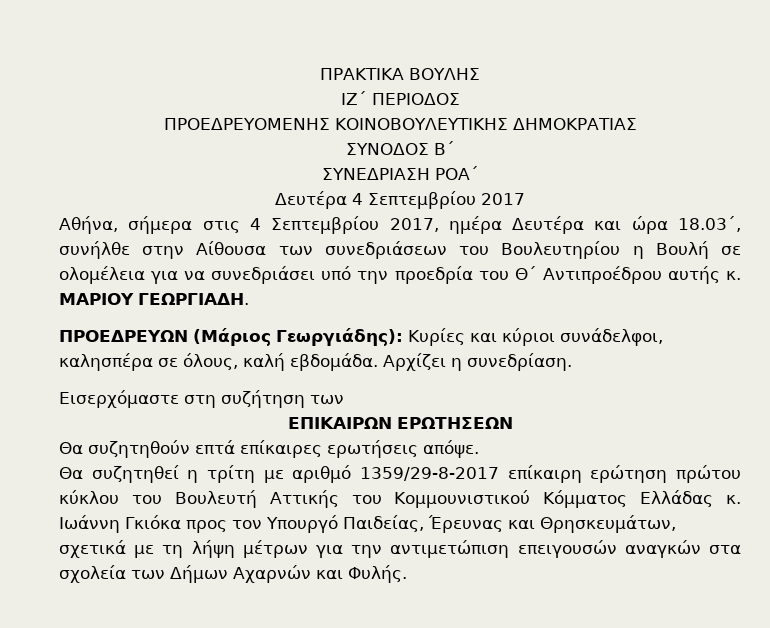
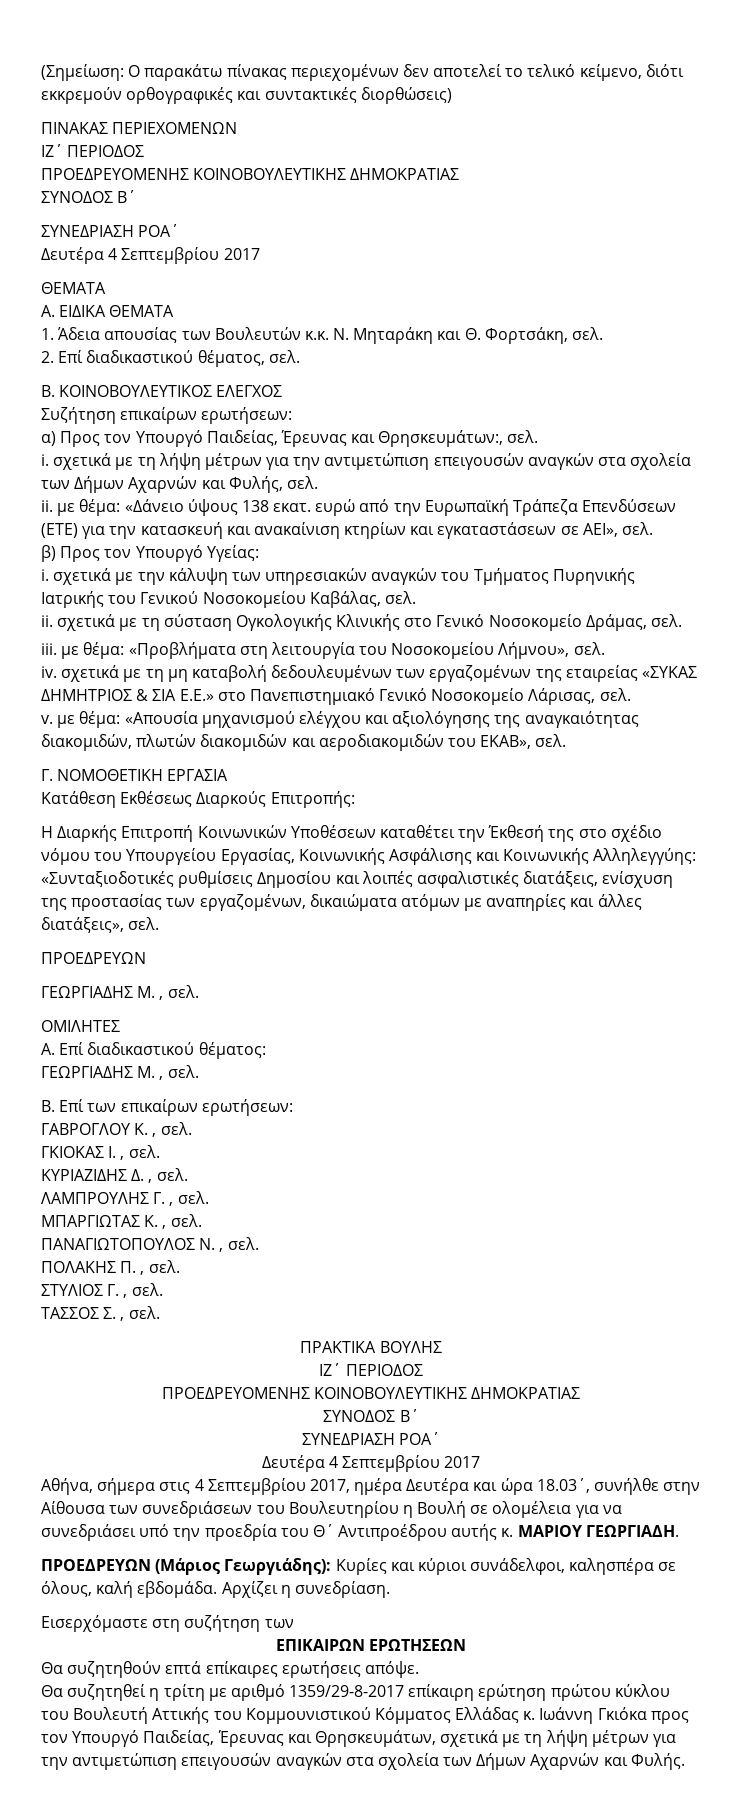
(320, 74) none -> [41,64,684,81] [41,87,452,104] [41,122,238,134] [41,144,145,157] [41,168,460,180] [41,190,137,203] [41,224,180,237] [41,247,260,264] [41,282,106,294] [41,305,175,317] [41,327,604,344] [41,350,300,367] [41,385,283,397] [41,407,293,424] [41,430,539,447] [41,453,692,470] [41,476,318,493] [41,499,677,516] [41,522,654,539] [41,545,259,562] [41,568,635,585] [41,591,416,608] [41,614,683,631] [41,642,605,659] [41,665,698,682] [41,688,631,705] [41,711,639,728] [41,734,567,751] [41,769,229,781] [41,791,355,808] [41,825,662,842] [41,848,697,865] [41,871,674,888] [41,894,642,911] [41,917,160,933] [41,952,146,964] [41,985,199,1000] [41,1020,120,1032] [41,1042,266,1059] [41,1065,199,1080] [41,1099,293,1116] [41,1122,192,1137] [41,1145,160,1160] [41,1168,188,1183] [41,1191,209,1206] [41,1214,202,1229] [41,1237,259,1252] [41,1260,180,1275] [41,1283,163,1298] [41,1306,160,1321] (Σημείωση: Ο παρακάτω πίνακας περιεχομένων δεν αποτελεί το τελικό κείμενο, διότι εκκρεμούν ορθογραφικές και συντακτικές διορθώσεις) // ΠΙΝΑΚΑΣ ΠΕΡΙΕΧΟΜΕΝΩΝ // ΙΖ΄ ΠΕΡΙΟΔΟΣ // ΠΡΟΕΔΡΕΥΟΜΕΝΗΣ ΚΟΙΝΟΒΟΥΛΕΥΤΙΚΗΣ ΔΗΜΟΚΡΑΤΙΑΣ // ΣΥΝΟΔΟΣ Β΄ // ΣΥΝΕΔΡΙΑΣΗ ΡΟΑ΄ // Δευτέρα 4 Σεπτεμβρίου 2017 // ΘΕΜΑΤΑ // Α. ΕΙΔΙΚΑ ΘΕΜΑΤΑ // 1. Άδεια απουσίας των Βουλευτών κ.κ. Ν. Μηταράκη και Θ. Φορτσάκη, σελ. // 2. Επί διαδικαστικού θέματος, σελ. // Β. ΚΟΙΝΟΒΟΥΛΕΥΤΙΚΟΣ ΕΛΕΓΧΟΣ // Συζήτηση επικαίρων ερωτήσεων: // α) Προς τον Υπουργό Παιδείας, Έρευνας και Θρησκευμάτων:, σελ. // i. σχετικά με τη λήψη μέτρων για την αντιμετώπιση επειγουσών αναγκών στα σχολεία των Δήμων Αχαρνών και Φυλής, σελ. // ii. με θέμα: «Δάνειο ύψους 138 εκατ. ευρώ από την Ευρωπαϊκή Τράπεζα Επενδύσεων (ΕΤΕ) για την κατασκευή και ανακαίνιση κτηρίων και εγκαταστάσεων σε ΑΕΙ», σελ. // β) Προς τον Υπουργό Υγείας: // i. σχετικά με την κάλυψη των υπηρεσιακών αναγκών του Τμήματος Πυρηνικής Ιατρικής του Γενικού Νοσοκομείου Καβάλας, σελ. // ii. σχετικά με τη σύσταση Ογκολογικής Κλινικής στο Γενικό Νοσοκομείο Δράμας, σελ. // iii. με θέμα: «Προβλήματα στη λειτουργία του Νοσοκομείου Λήμνου», σελ. // iv. σχετικά με τη μη καταβολή δεδουλευμένων των εργαζομένων της εταιρείας «ΣΥΚΑΣ ΔΗΜΗΤΡΙΟΣ & ΣΙΑ Ε.Ε.» στο Πανεπιστημιακό Γενικό Νοσοκομείο Λάρισας, σελ. // v. με θέμα: «Απουσία μηχανισμού ελέγχου και αξιολόγησης της αναγκαιότητας διακομιδών, πλωτών διακομιδών και αεροδιακομιδών του ΕΚΑΒ», σελ. // Γ. ΝΟΜΟΘΕΤΙΚΗ ΕΡΓΑΣΙΑ // Κατάθεση Εκθέσεως Διαρκούς Επιτροπής: // Η Διαρκής Επιτροπή Κοινωνικών Υποθέσεων καταθέτει την Έκθεσή της στο σχέδιο νόμου του Υπουργείου Εργασίας, Κοινωνικής Ασφάλισης και Κοινωνικής Αλληλεγγύης: «Συνταξιοδοτικές ρυθμίσεις Δημοσίου και λοιπές ασφαλιστικές διατάξεις, ενίσχυση της προστασίας των εργαζομένων, δικαιώματα ατόμων με αναπηρίες και άλλες διατάξεις», σελ. // ΠΡΟΕΔΡΕΥΩΝ // ΓΕΩΡΓΙΑΔΗΣ Μ. , σελ. // ΟΜΙΛΗΤΕΣ // Α. Επί διαδικαστικού θέματος: // ΓΕΩΡΓΙΑΔΗΣ Μ. , σελ. // Β. Επί των επικαίρων ερωτήσεων: // ΓΑΒΡΟΓΛΟΥ Κ. , σελ. // ΓΚΙΟΚΑΣ Ι. , σελ. // ΚΥΡΙΑΖΙΔΗΣ Δ. , σελ. // ΛΑΜΠΡΟΥΛΗΣ Γ. , σελ. // ΜΠΑΡΓΙΩΤΑΣ Κ. , σελ. // ΠΑΝΑΓΙΩΤΟΠΟΥΛΟΣ Ν. , σελ. // ΠΟΛΑΚΗΣ Π. , σελ. // ΣΤΥΛΙΟΣ Γ. , σελ. // ΤΑΣΣΟΣ Σ. , σελ. //

